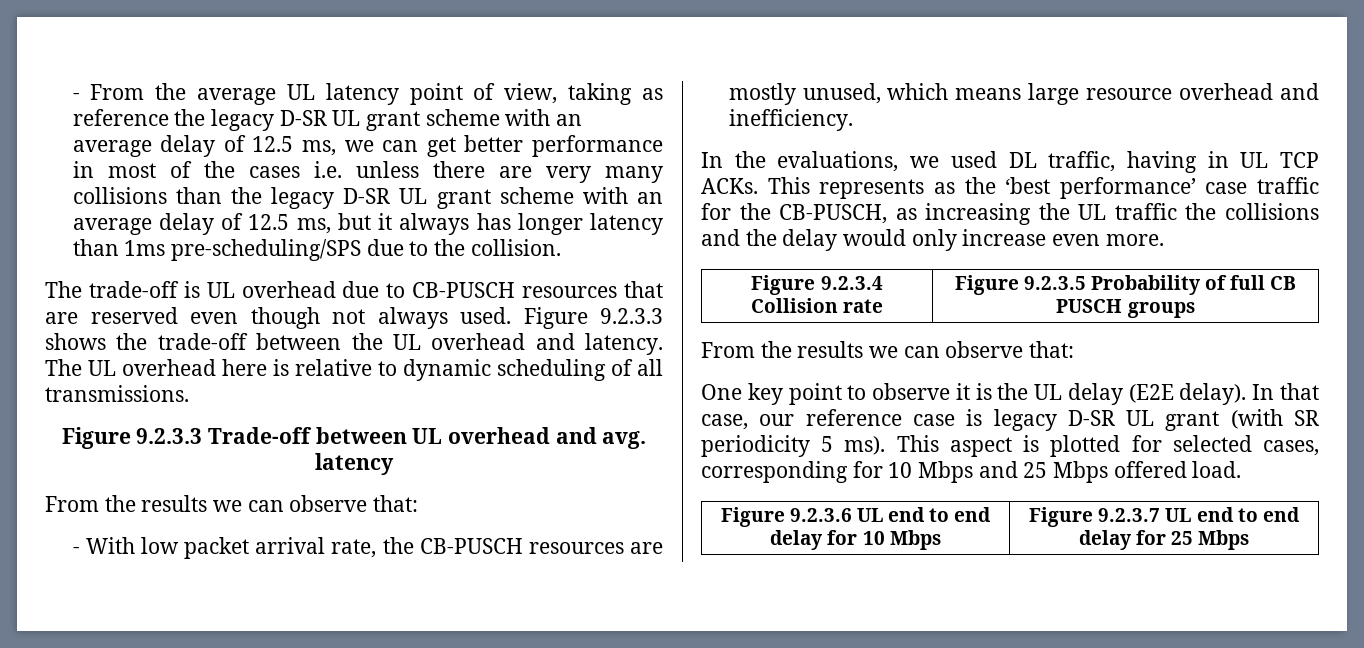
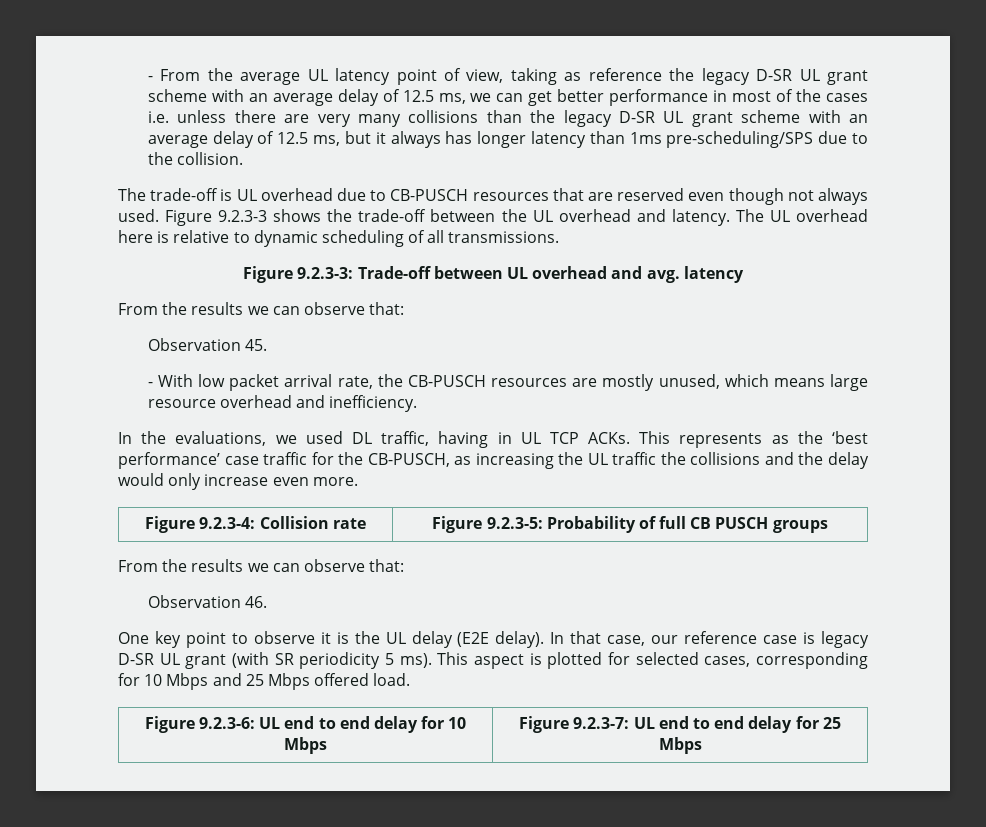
[600,308,663,324] 9.2.3.3 -> [218,210,268,222] 9.2.3-3
[136,428,203,444] 9.2.3.3 -> [297,267,354,279] 9.2.3-3:
(419, 503) none -> [147,338,268,351] // Observation 45.
[820,276,883,290] 9.2.3.4 -> [199,517,256,529] 9.2.3-4:
[1023,276,1086,290] 9.2.3.5 -> [486,517,543,529] 9.2.3-5:
(1075, 349) none -> [147,595,268,608] // Observation 46.
[789,508,852,522] 9.2.3.6 -> [198,717,255,729] 9.2.3-6:
[1098,508,1161,522] 9.2.3.7 -> [573,717,630,729] 9.2.3-7:

